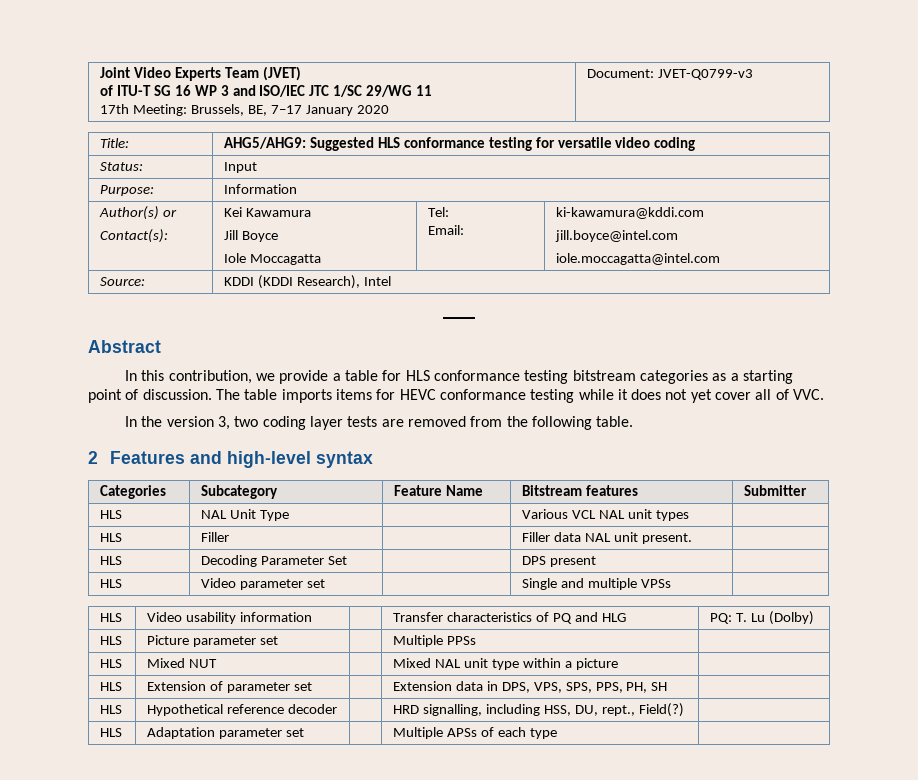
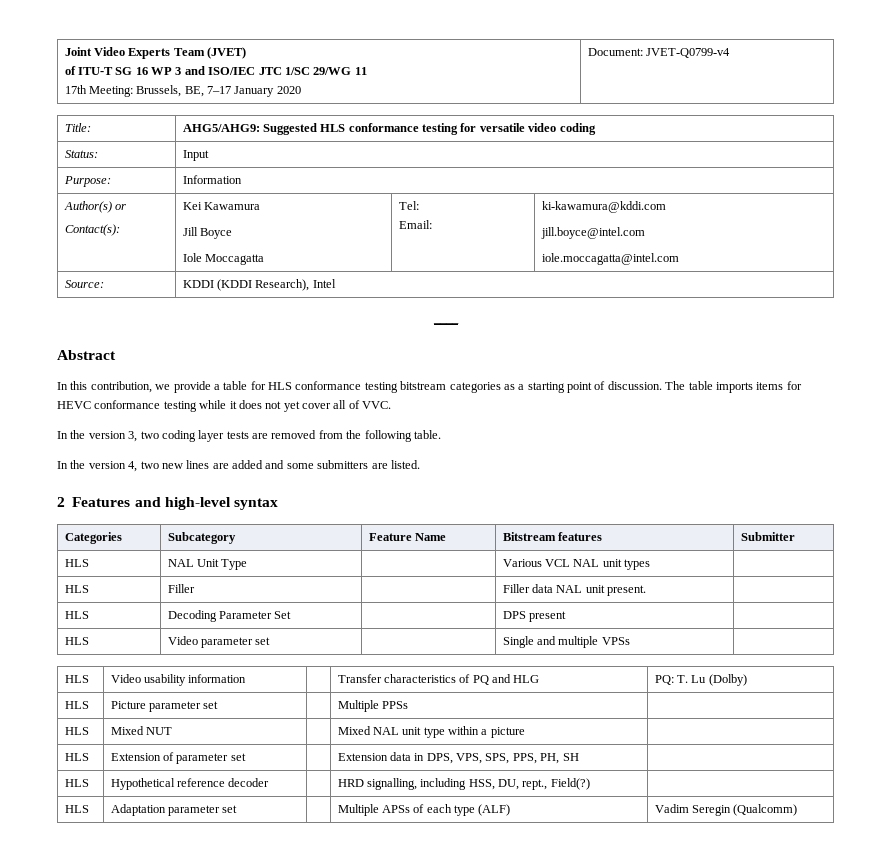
[657,69,753,80] JVET-Q0799-v3 -> [645,48,730,58] JVET-Q0799-v4
(634, 421) none -> [57,460,420,472] // In the version 4, two new lines are added and some submitters are listed.
(557, 733) | -> [478,804,511,816] [654,804,798,816] (ALF) | Vadim Seregin (Qualcomm)

